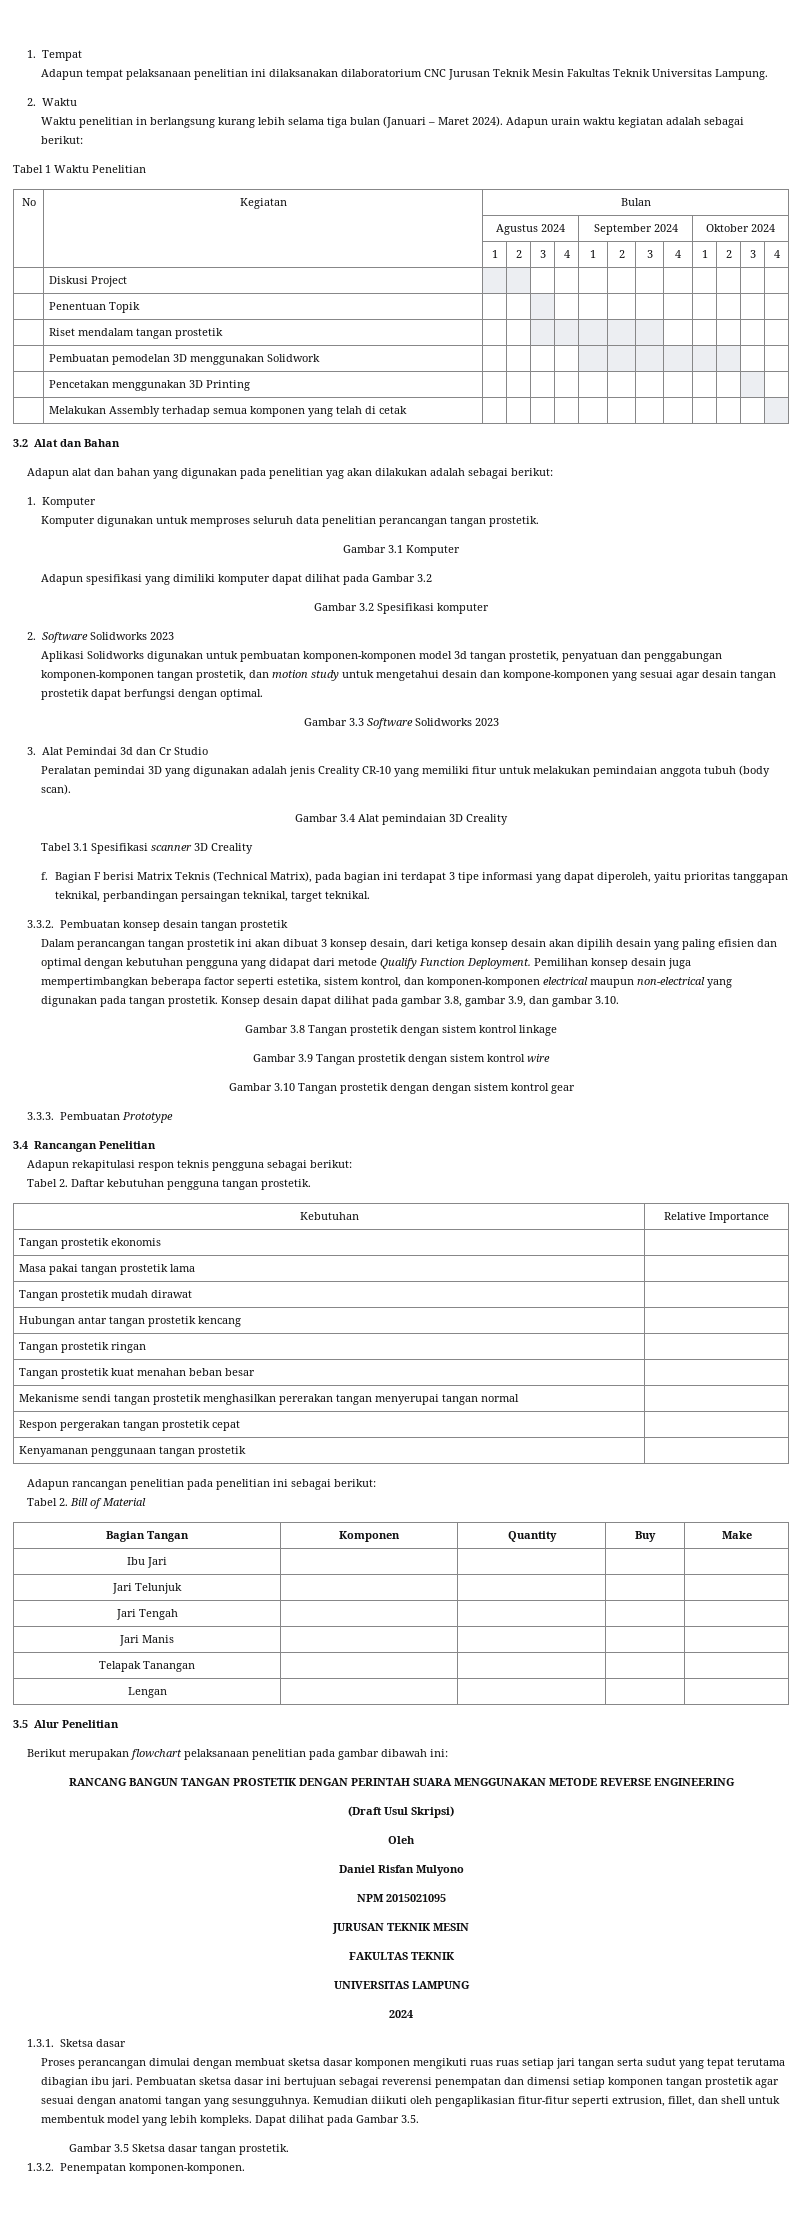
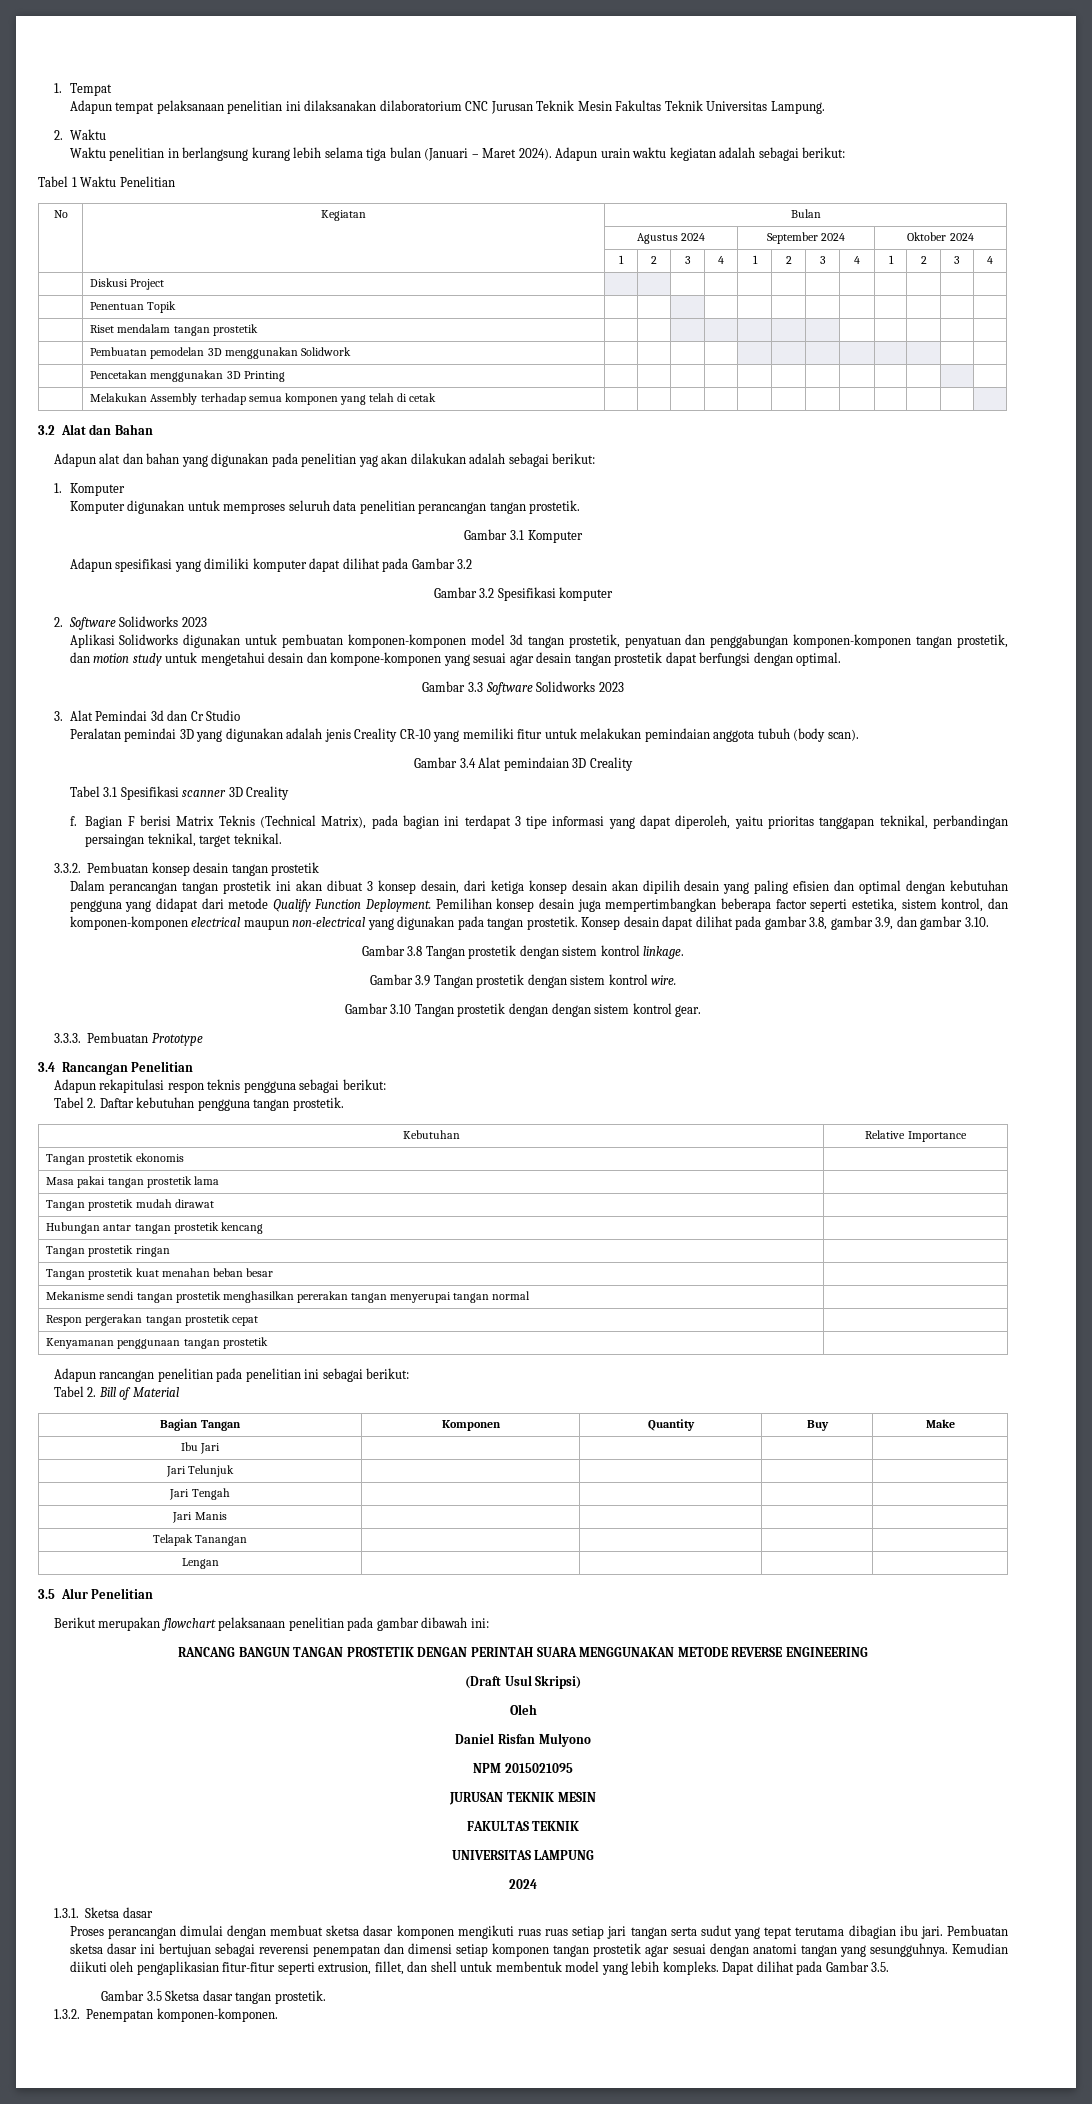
[519,1025,557,1036] linkage -> [643,946,685,959] linkage.
[527,1054,550,1062] wire -> [651,975,677,985] wire.
[550,1085,575,1094] gear -> [675,1005,702,1017] gear.

